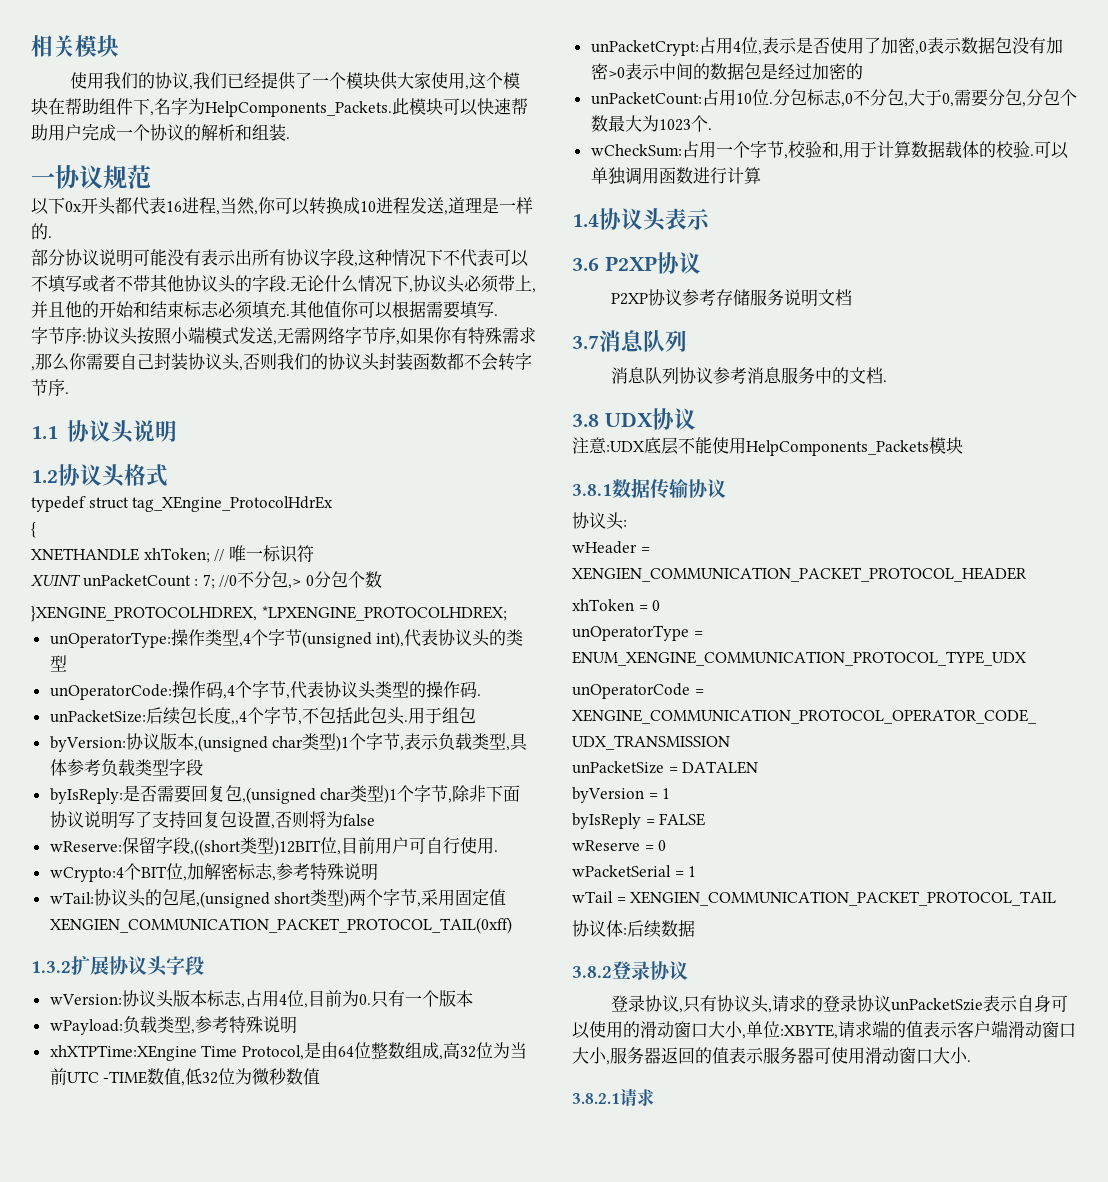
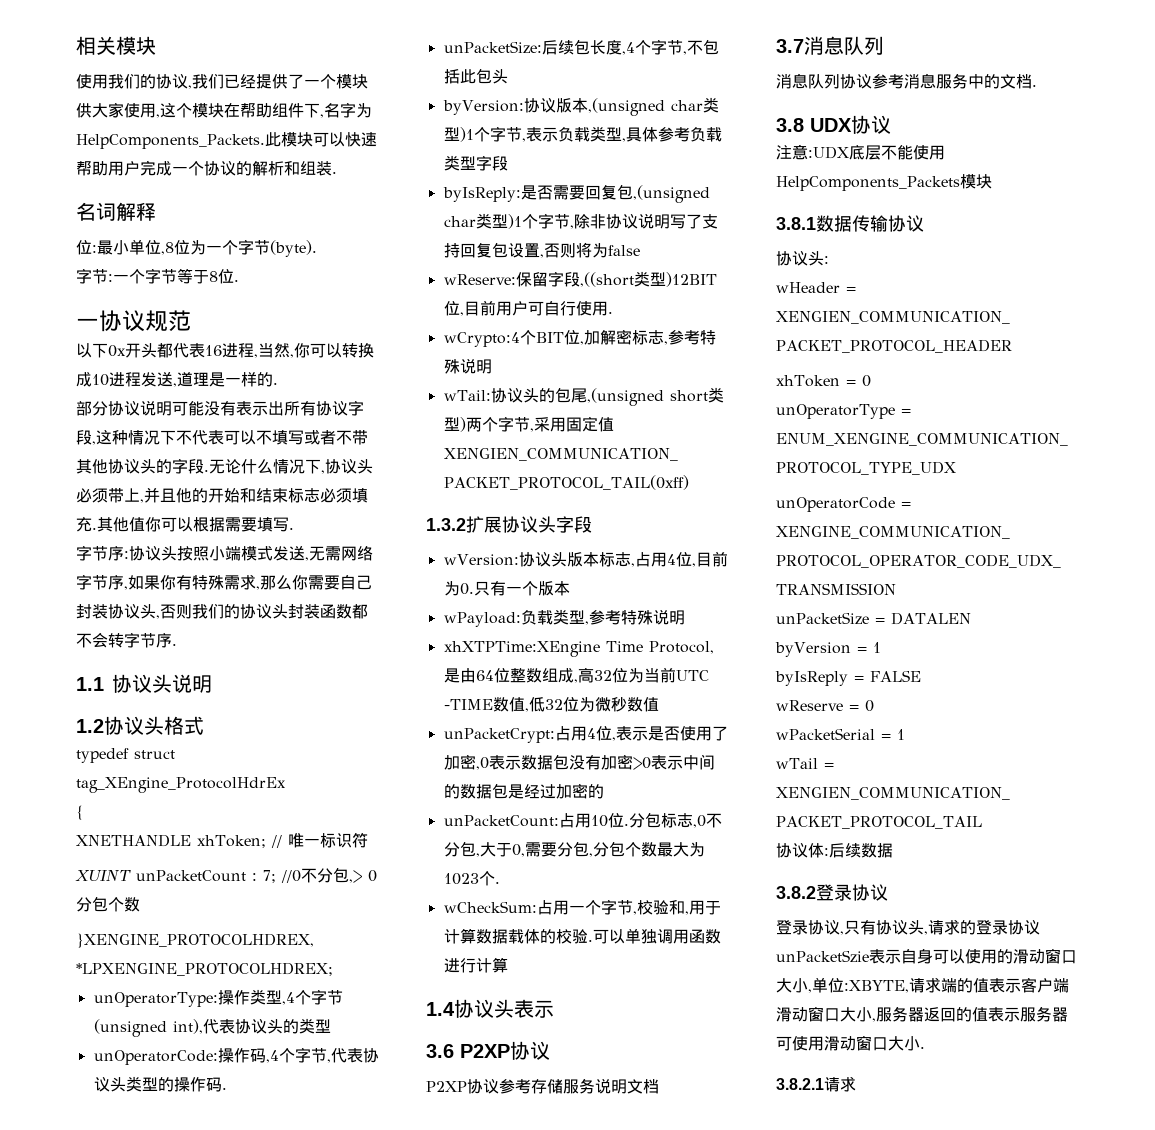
(290, 138) none -> [76,202,156,221] [76,239,317,257] [76,268,239,284] // 名词解释 // 位:最小单位,8位为一个字节(byte). // 字节:一个字节等于8位.
[230,711,247,725] ,,4 -> [621,42,635,55] ,4
[403,707,476,724] .用于组包 -> (508, 76) none
[486,785,521,802] 下面 -> (606, 221) none

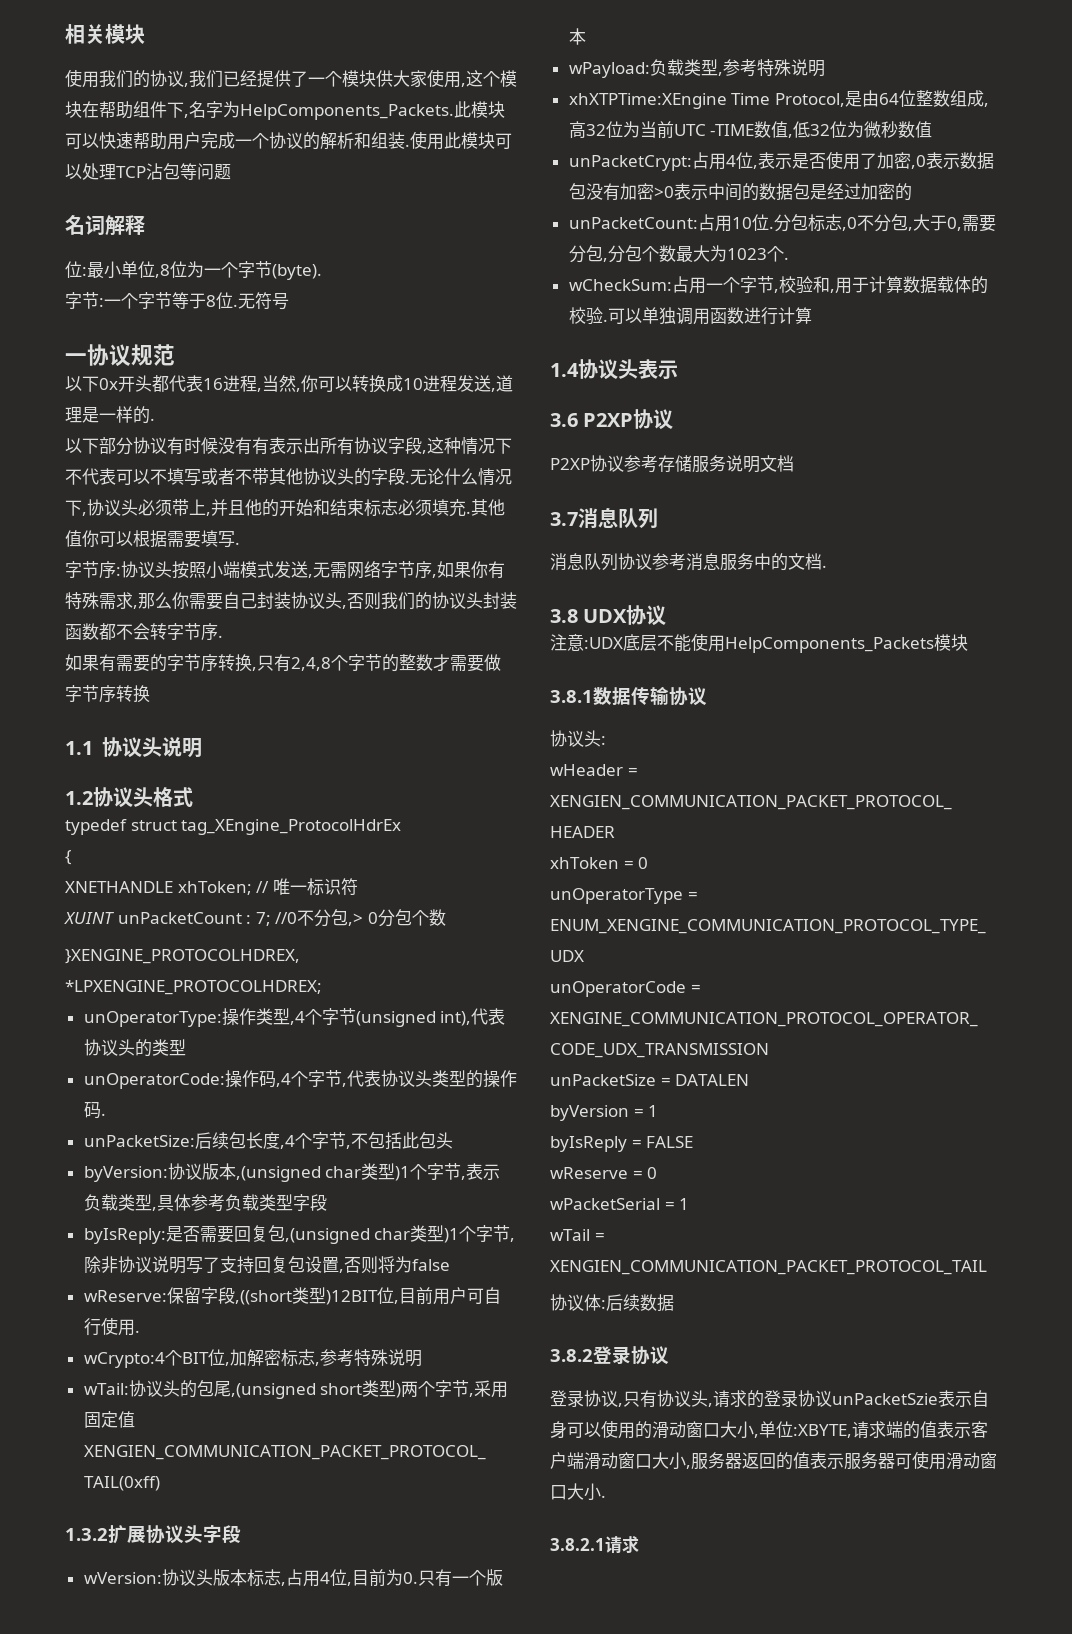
(337, 172) none -> [410,131,512,150] [65,163,231,180] 使用此模块可以处理TCP沾包等问题
(239, 280) none -> [238,292,289,310] 无符号
(278, 383) none -> [65,438,99,454] 以下
[140,400,220,416] 说明可能没 -> [167,437,252,455] 有时候没有
(177, 644) none -> [65,654,501,672] [65,685,150,703] // 如果有需要的字节序转换,只有2,4,8个字节的整数才需要做字节序转换

